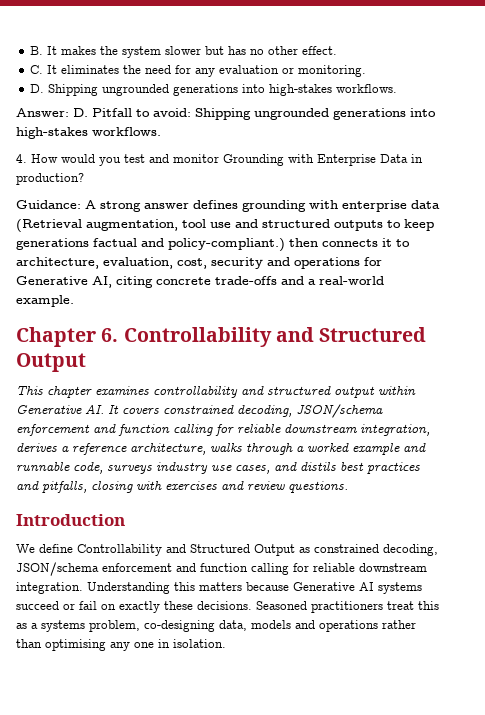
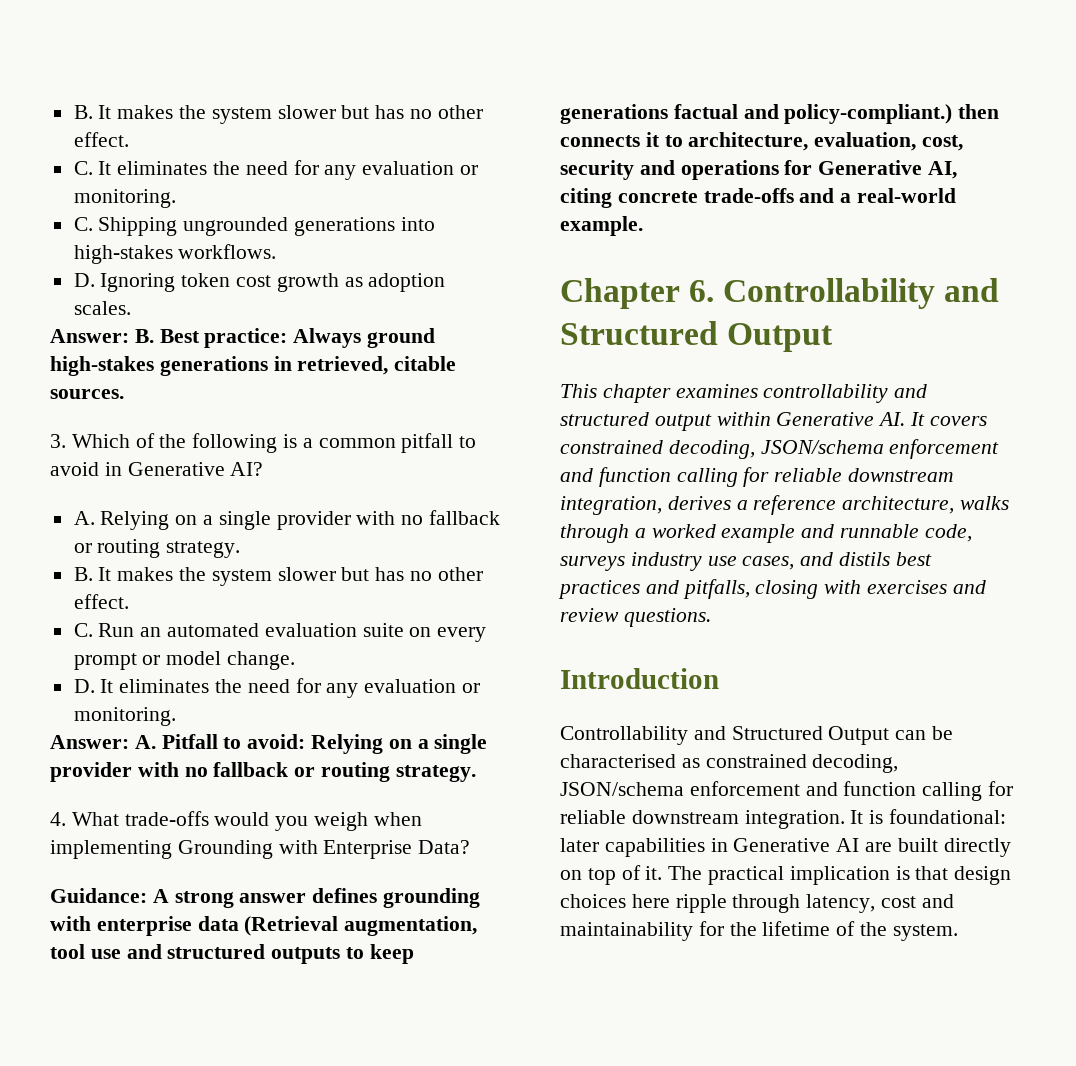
[30,84,398,96] [16,108,436,120] [16,127,161,139] [16,154,423,166] [16,173,84,185] D. Shipping ungrounded generations into high-stakes workflows. // Answer: D. Pitfall to avoid: Shipping ungrounded generations into high-stakes workflows. // 4. How would you test and monitor Grounding with Enterprise Data in production? -> [73,217,435,236] [73,244,277,264] [73,273,446,292] [73,301,131,315] [50,328,436,348] [50,356,457,376] [50,389,124,399] [50,433,477,453] [50,462,264,476] [73,510,501,530] [73,539,241,558] [73,567,483,586] [73,594,129,609] [73,623,487,642] [73,651,296,670] [73,678,481,698] [73,707,176,726] [50,734,488,754] [50,762,476,782] [50,811,422,831] [50,840,471,859] C. Shipping ungrounded generations into high-stakes workflows. // D. Ignoring token cost growth as adoption scales. // Answer: B. Best practice: Always ground high-stakes generations in retrieved, citable sources. // 3. Which of the following is a common pitfall to avoid in Generative AI? // A. Relying on a single provider with no fallback or routing strategy. // B. It makes the system slower but has no other effect. // C. Run an automated evaluation suite on every prompt or model change. // D. It eliminates the need for any evaluation or monitoring. // Answer: A. Pitfall to avoid: Relying on a single provider with no fallback or routing strategy. // 4. What trade-offs would you weigh when implementing Grounding with Enterprise Data?
[16,544,295,556] We define Controllability and Structured Output -> [560,726,954,745] [560,754,676,768] Controllability and Structured Output can be characterised
[87,582,422,594] [16,601,439,613] [16,620,416,632] [16,639,226,651] Understanding this matters because Generative AI systems succeed or fail on exactly these decisions. Seasoned practitioners treat this as a systems problem, co-designing data, models and operations rather than optimising any one in isolation. -> [850,809,1007,824] [560,838,1011,857] [560,865,1012,885] [560,894,954,913] [560,921,958,941] It is foundational: later capabilities in Generative AI are built directly on top of it. The practical implication is that design choices here ripple through latency, cost and maintainability for the lifetime of the system.

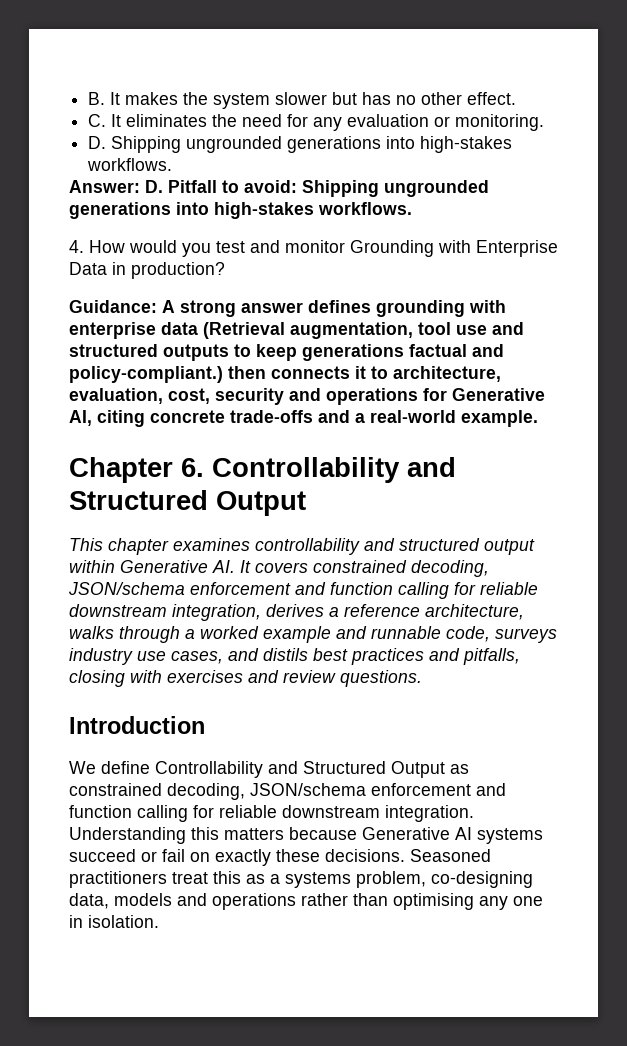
[73,217,435,236] [73,244,277,264] [73,273,446,292] [73,301,131,315] [50,328,436,348] [50,356,457,376] [50,389,124,399] [50,433,477,453] [50,462,264,476] [73,510,501,530] [73,539,241,558] [73,567,483,586] [73,594,129,609] [73,623,487,642] [73,651,296,670] [73,678,481,698] [73,707,176,726] [50,734,488,754] [50,762,476,782] [50,811,422,831] [50,840,471,859] C. Shipping ungrounded generations into high-stakes workflows. // D. Ignoring token cost growth as adoption scales. // Answer: B. Best practice: Always ground high-stakes generations in retrieved, citable sources. // 3. Which of the following is a common pitfall to avoid in Generative AI? // A. Relying on a single provider with no fallback or routing strategy. // B. It makes the system slower but has no other effect. // C. Run an automated evaluation suite on every prompt or model change. // D. It eliminates the need for any evaluation or monitoring. // Answer: A. Pitfall to avoid: Relying on a single provider with no fallback or routing strategy. // 4. What trade-offs would you weigh when implementing Grounding with Enterprise Data? -> [88,136,513,153] [87,158,173,171] [69,180,489,197] [69,202,412,219] [69,240,558,257] [69,262,225,279] D. Shipping ungrounded generations into high-stakes workflows. // Answer: D. Pitfall to avoid: Shipping ungrounded generations into high-stakes workflows. // 4. How would you test and monitor Grounding with Enterprise Data in production?
[560,726,954,745] [560,754,676,768] Controllability and Structured Output can be characterised -> [69,761,445,778] We define Controllability and Structured Output
[850,809,1007,824] [560,838,1011,857] [560,865,1012,885] [560,894,954,913] [560,921,958,941] It is foundational: later capabilities in Generative AI are built directly on top of it. The practical implication is that design choices here ripple through latency, cost and maintainability for the lifetime of the system. -> [69,827,543,844] [69,849,491,866] [69,871,533,888] [69,893,543,910] [69,915,159,928] Understanding this matters because Generative AI systems succeed or fail on exactly these decisions. Seasoned practitioners treat this as a systems problem, co-designing data, models and operations rather than optimising any one in isolation.

